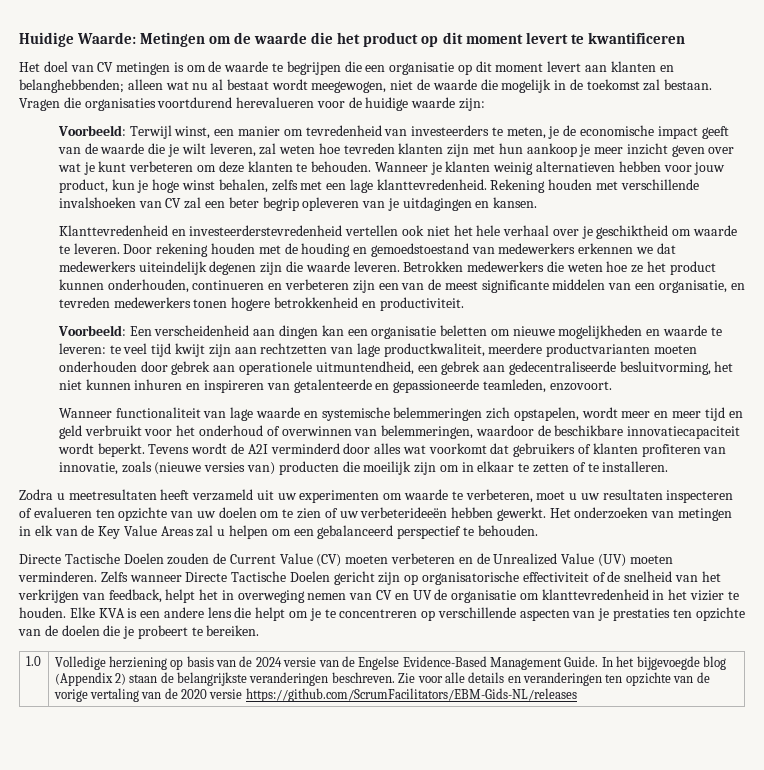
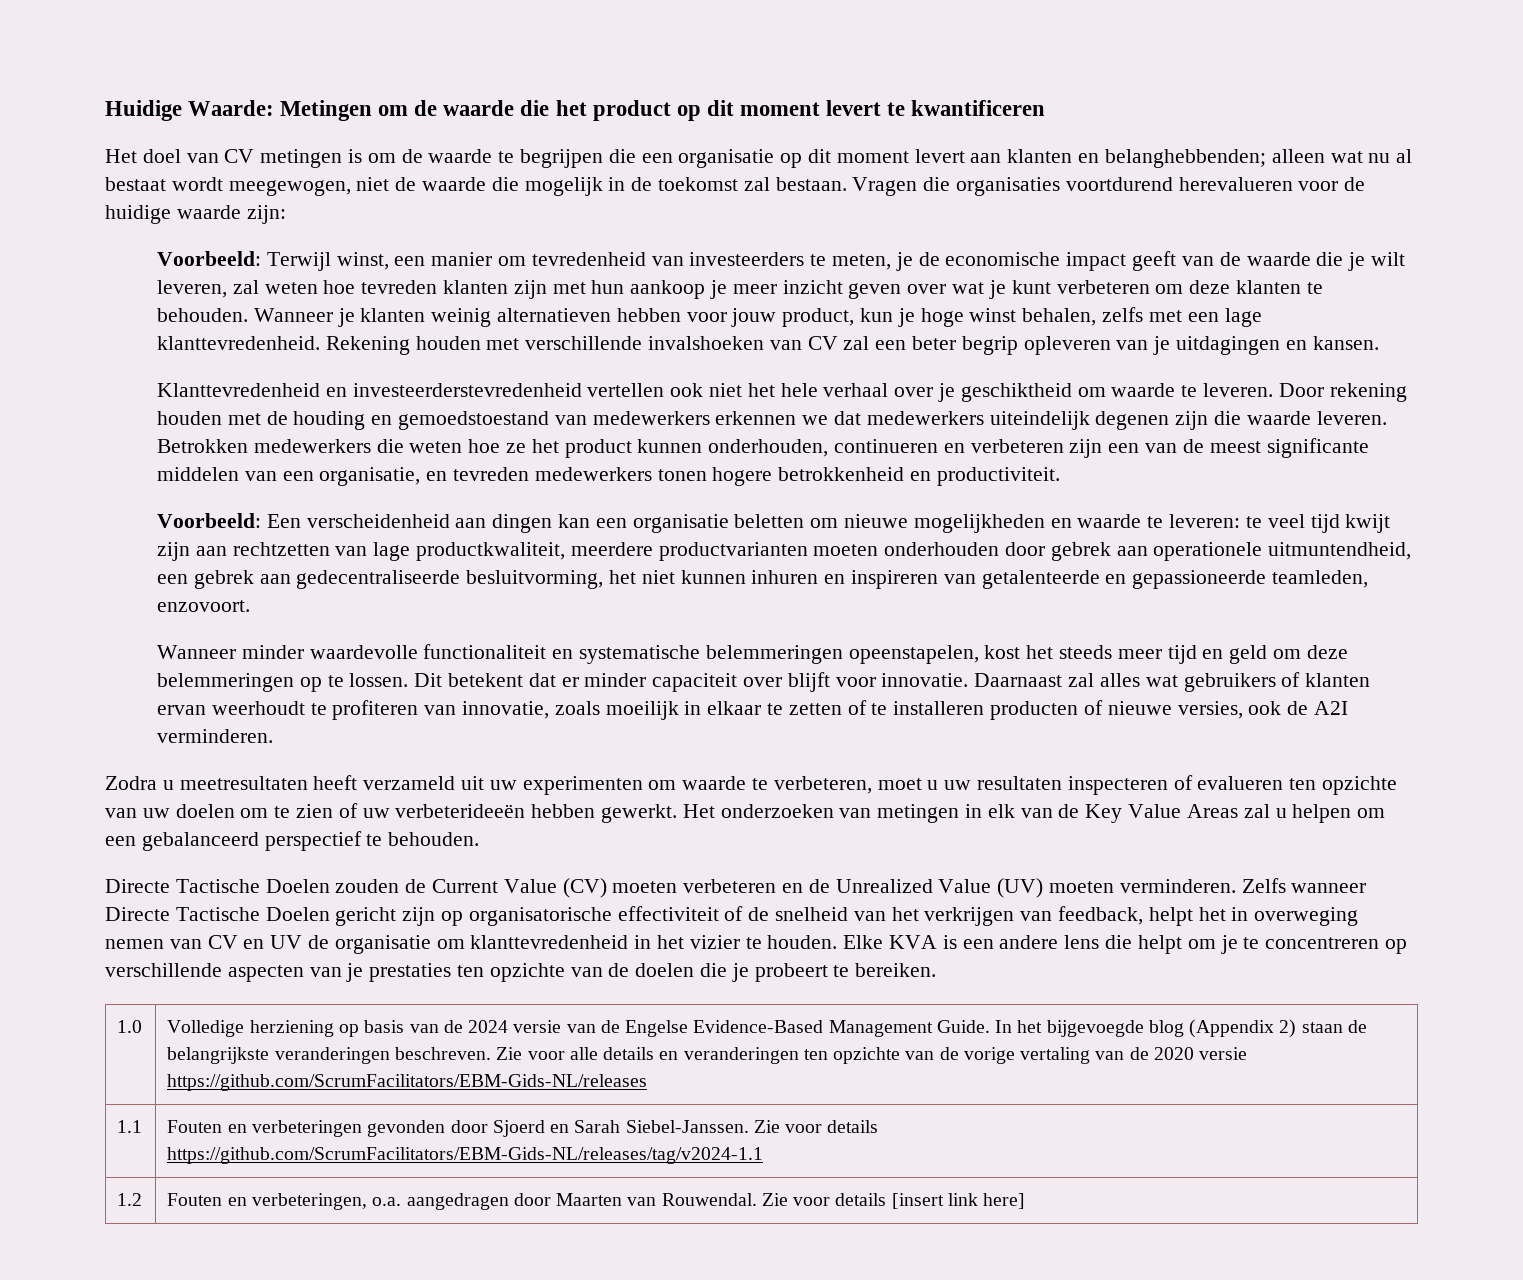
[115,407,743,421] [58,425,741,439] [57,443,727,457] [58,461,459,475] functionaliteit van lage waarde en systemische belemmeringen zich opstapelen, wordt meer en meer tijd en geld verbruikt voor het onderhoud of overwinnen van belemmeringen, waardoor de beschikbare innovatiecapaciteit wordt beperkt. Tevens wordt de A2I verminderd door alles wat voorkomt dat gebruikers of klanten profiteren van innovatie, zoals (nieuwe versies van) producten die moeilijk zijn om -> [241,644,1348,664] [157,672,1371,692] [157,700,679,720] minder waardevolle functionaliteit en systematische belemmeringen opeenstapelen, kost het steeds meer tijd en geld om deze belemmeringen op te lossen. Dit betekent dat er minder capaciteit over blijft voor innovatie. Daarnaast zal alles wat gebruikers of klanten ervan weerhoudt te profiteren van innovatie, zoals moeilijk
[602,461,669,472] installeren. -> [893,700,1348,720] [157,729,274,743] installeren producten of nieuwe versies, ook de A2I verminderen.
(577, 695) none -> [117,1120,143,1133] [167,1120,879,1137] [167,1147,764,1164] [117,1193,143,1206] [167,1193,1026,1210] // 1.1 | Fouten en verbeteringen gevonden door Sjoerd en Sarah Siebel-Janssen. Zie voor details https://github.com/ScrumFacilitators/EBM-Gids-NL/releases/tag/v2024-1.1 // 1.2 | Fouten en verbeteringen, o.a. aangedragen door Maarten van Rouwendal. Zie voor details [insert link here]

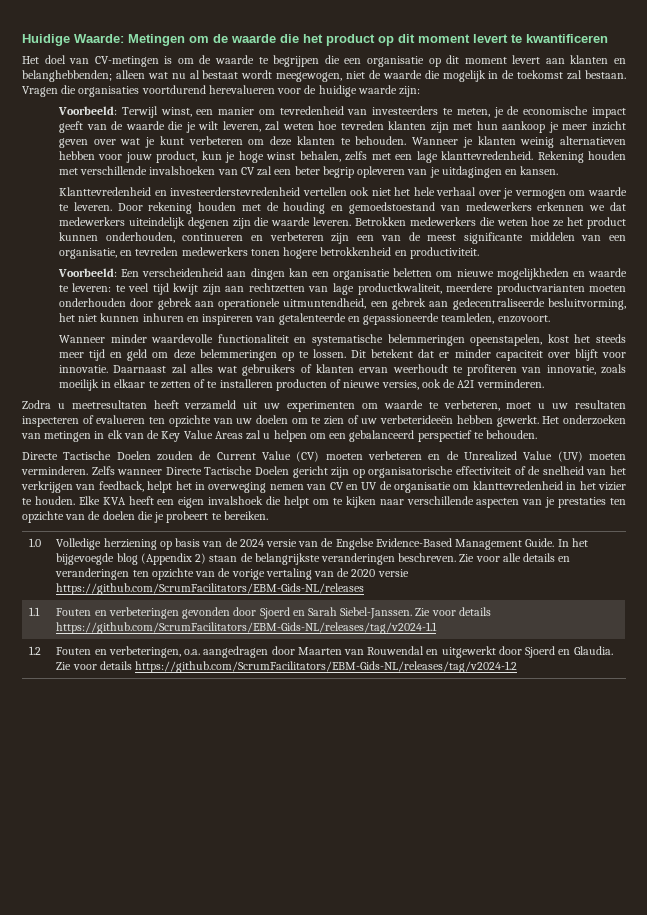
[224,149,343,168] CV metingen -> [94,56,159,67] CV-metingen
[960,383,1072,402] geschiktheid -> [514,189,566,199] vermogen
[942,935,1407,954] is een andere lens die helpt om je te concentreren op -> [128,496,404,508] heeft een eigen invalshoek die helpt om te kijken naar
[661,1193,1026,1209] Rouwendal. Zie voor details [insert link here] -> [367,646,613,658] [56,661,518,673] Rouwendal en uitgewerkt door Sjoerd en Glaudia. Zie voor details https://github.com/ScrumFacilitators/EBM-Gids-NL/releases/tag/v2024-1.2

